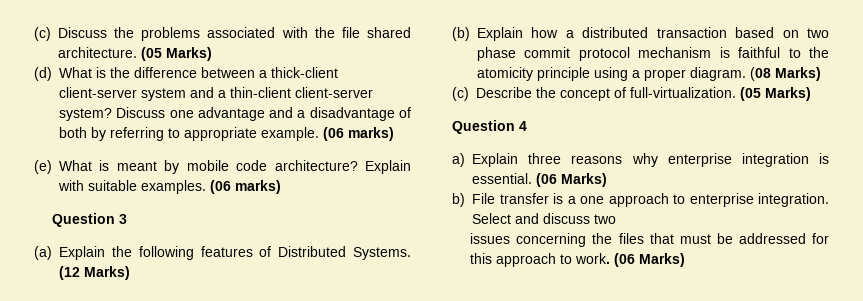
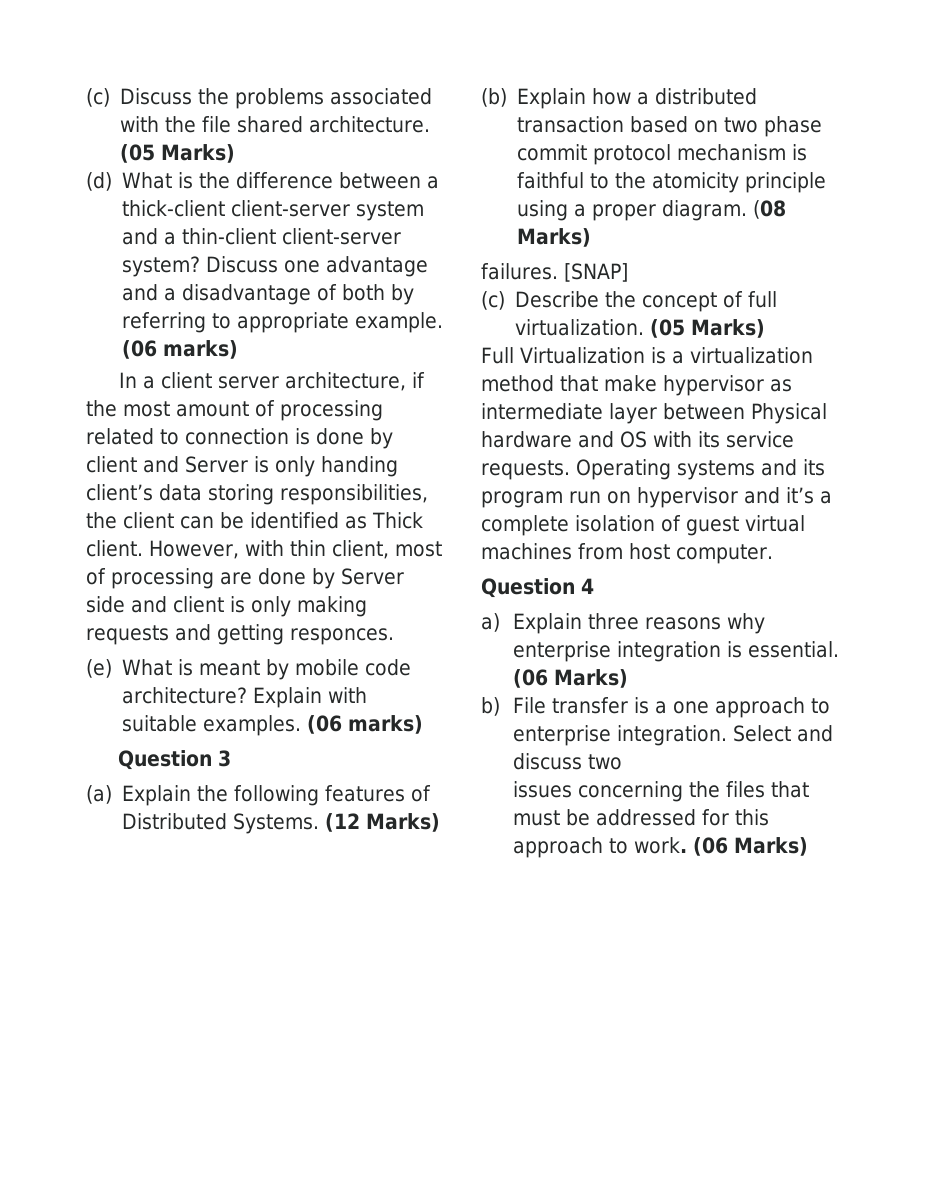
(394, 134) none -> [118,372,425,391] [86,400,383,421] [86,428,393,449] [86,456,398,477] [86,484,428,505] [86,512,423,529] [86,540,442,559] [86,568,404,589] [86,596,367,617] [86,624,394,645] // In a client server architecture, if the most amount of processing related to connection is done by client and Server is only handing client’s data storing responsibilities, the client can be identified as Thick client. However, with thin client, most of processing are done by Server side and client is only making requests and getting responces.
(821, 74) none -> [481,263,628,282] // failures. [SNAP]
[630,87,811,101] full-virtualization. (05 Marks) -> [748,291,778,308] [515,319,766,338] [481,347,813,364] [481,375,792,396] [481,403,827,424] [481,431,794,448] [481,459,825,480] [481,487,832,508] [481,515,805,536] [481,543,773,564] full virtualization. (05 Marks) // Full Virtualization is a virtualization method that make hypervisor as intermediate layer between Physical hardware and OS with its service requests. Operating systems and its program run on hypervisor and it’s a complete isolation of guest virtual machines from host computer.

